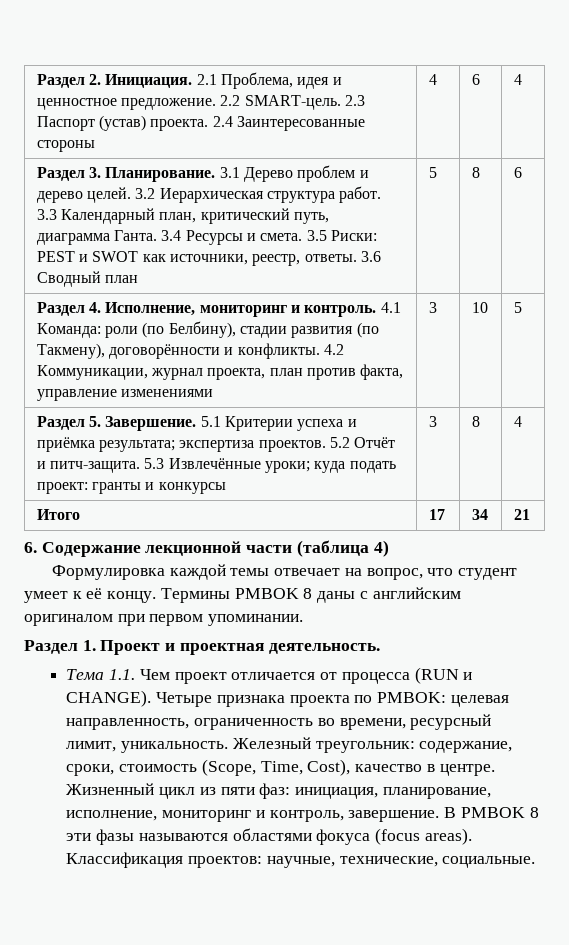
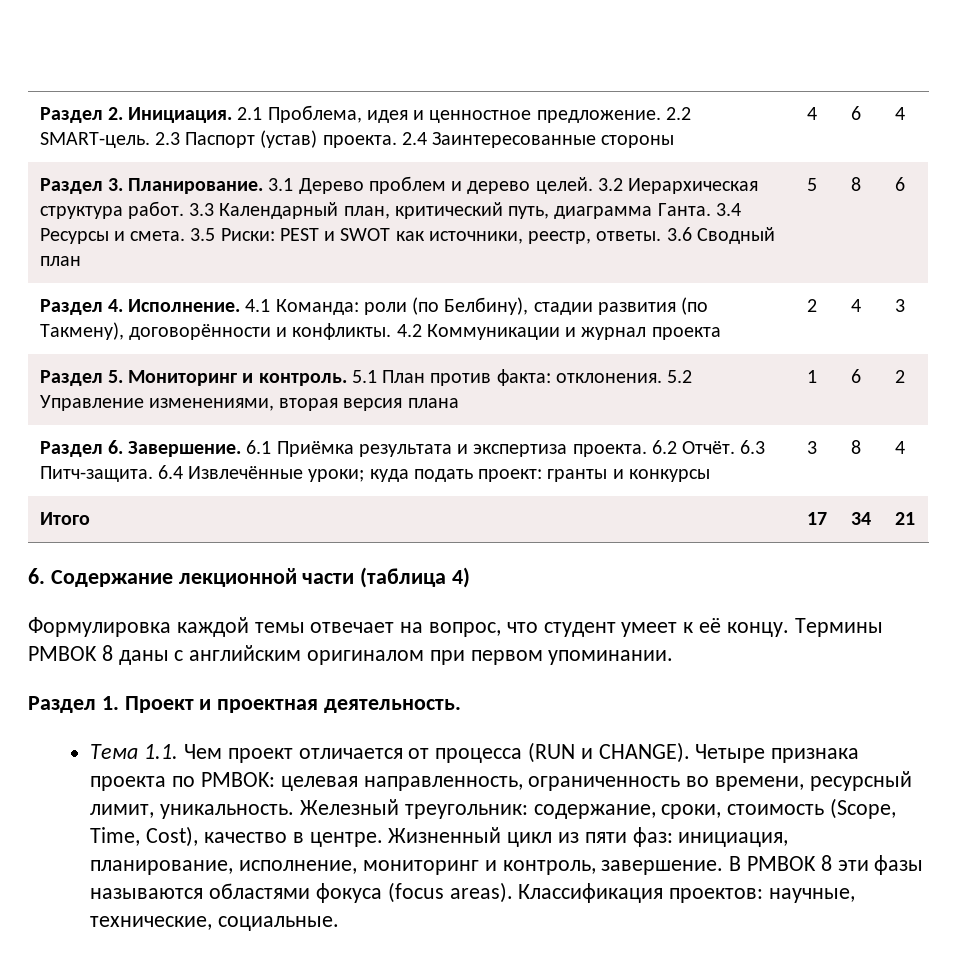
[105,302,377,317] Исполнение, мониторинг и контроль. -> [128,299,241,312] Исполнение.
[36,364,404,380] [36,389,214,401] [428,302,437,313] [471,302,488,313] [513,302,522,313] Коммуникации, журнал проекта, план против факта, управление изменениями | 3 | 10 | 5 -> [426,324,721,340] [806,299,817,312] [850,299,861,312] [894,299,905,312] Коммуникации и журнал проекта | 2 | 4 | 3
[105,416,357,431] [36,437,396,452] [36,458,165,473] Завершение. 5.1 Критерии успеха и приёмка результата; экспертиза проектов. 5.2 Отчёт и питч-защита. 5.3 -> [128,369,693,386] [39,395,459,411] [806,370,817,383] [850,369,861,383] [894,370,905,383] [39,440,766,457] [39,465,183,482] Мониторинг и контроль. 5.1 План против факта: отклонения. 5.2 Управление изменениями, вторая версия плана | 1 | 6 | 2 // Раздел 6. Завершение. 6.1 Приёмка результата и экспертиза проекта. 6.2 Отчёт. 6.3 Питч-защита. 6.4

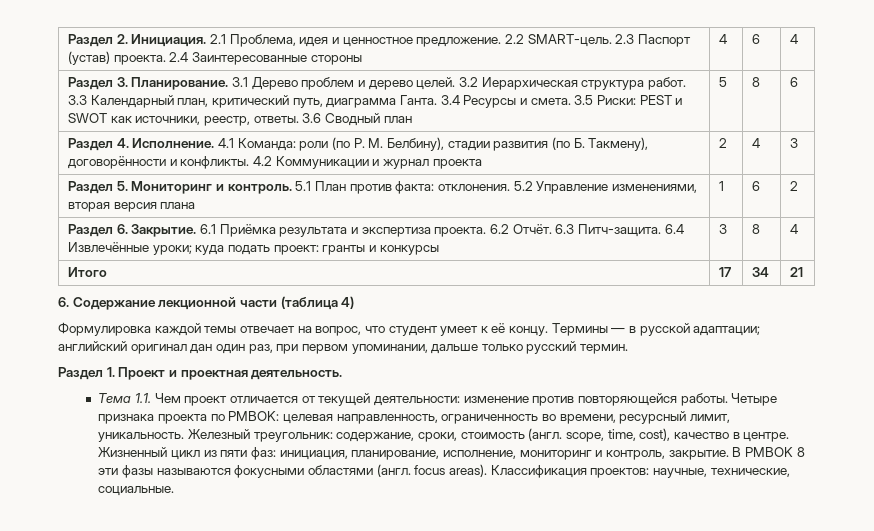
(440, 306) none -> [353,138,384,148] Р. М.
(709, 306) none -> [573,138,585,148] Б.
[128,441,242,457] Завершение. -> [131,224,197,237] Закрытие.
[28,645,674,665] PMBOK 8 даны с английским оригиналом при первом упоминании. -> [611,323,761,336] [58,341,629,354] — в русской адаптации; английский оригинал дан один раз, при первом упоминании, дальше только русский термин.
[435,742,690,763] процесса (RUN и CHANGE). -> [318,393,728,406] текущей деятельности: изменение против повторяющейся работы.
[829,798,896,819] [90,826,199,847] (Scope, Time, Cost), -> [528,428,671,442] (англ. scope, time, cost),
[601,860,724,875] завершение. -> [668,450,729,460] закрытие.
[209,882,444,903] областями фокуса (focus -> [234,464,446,478] фокусными областями (англ. focus

